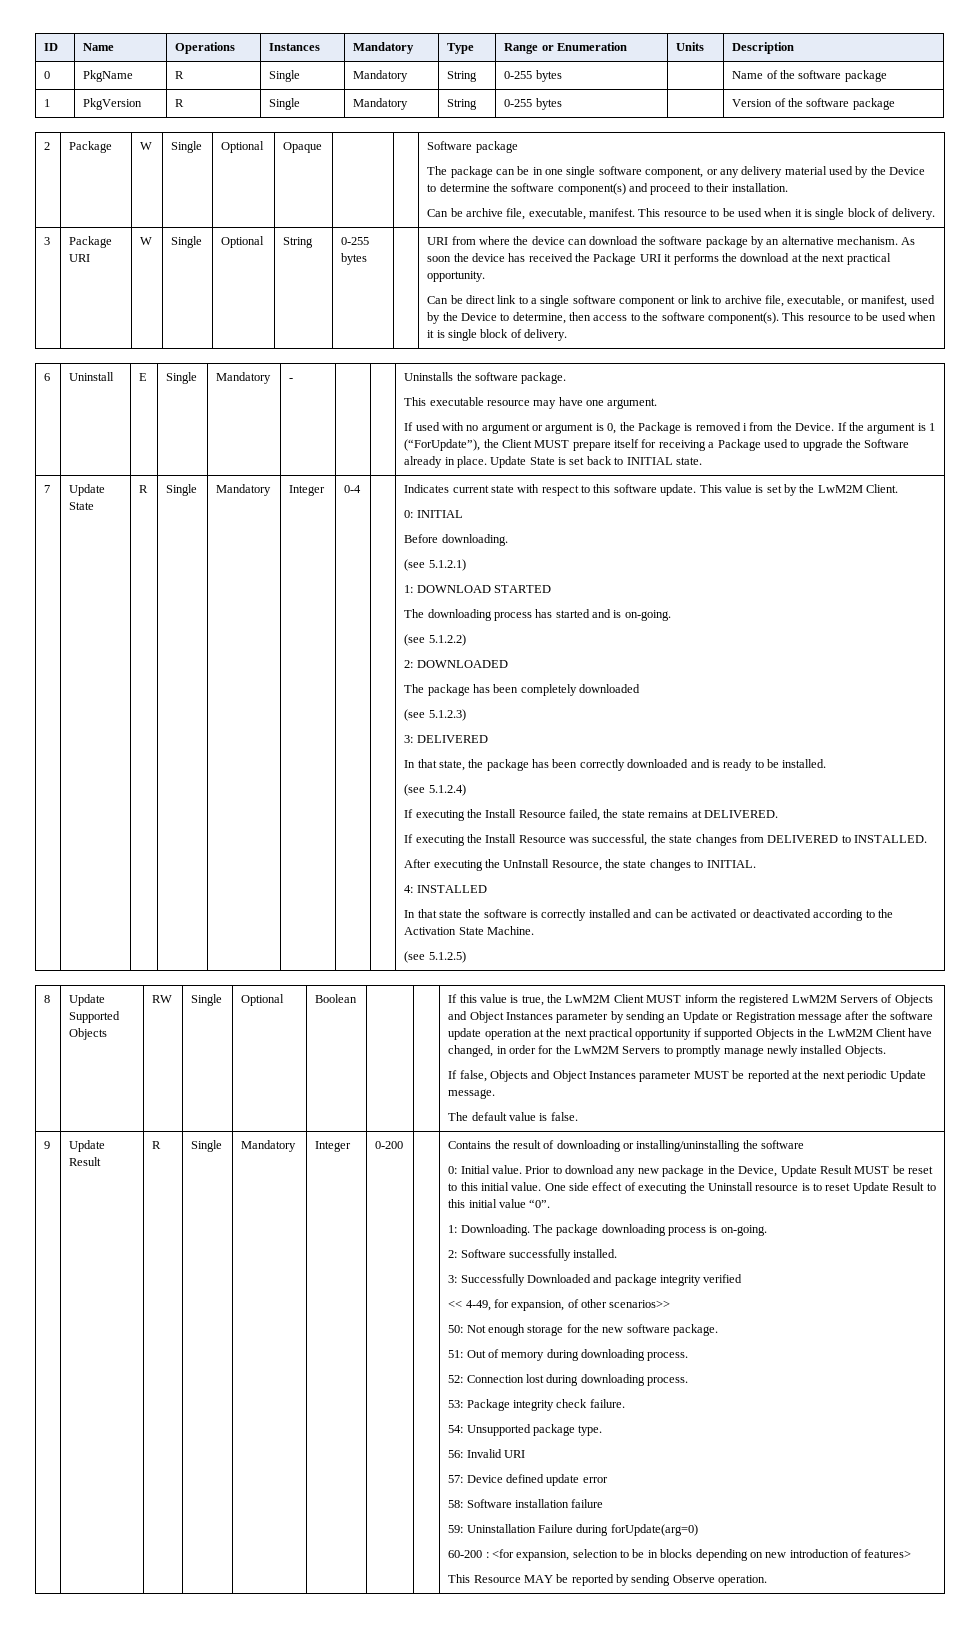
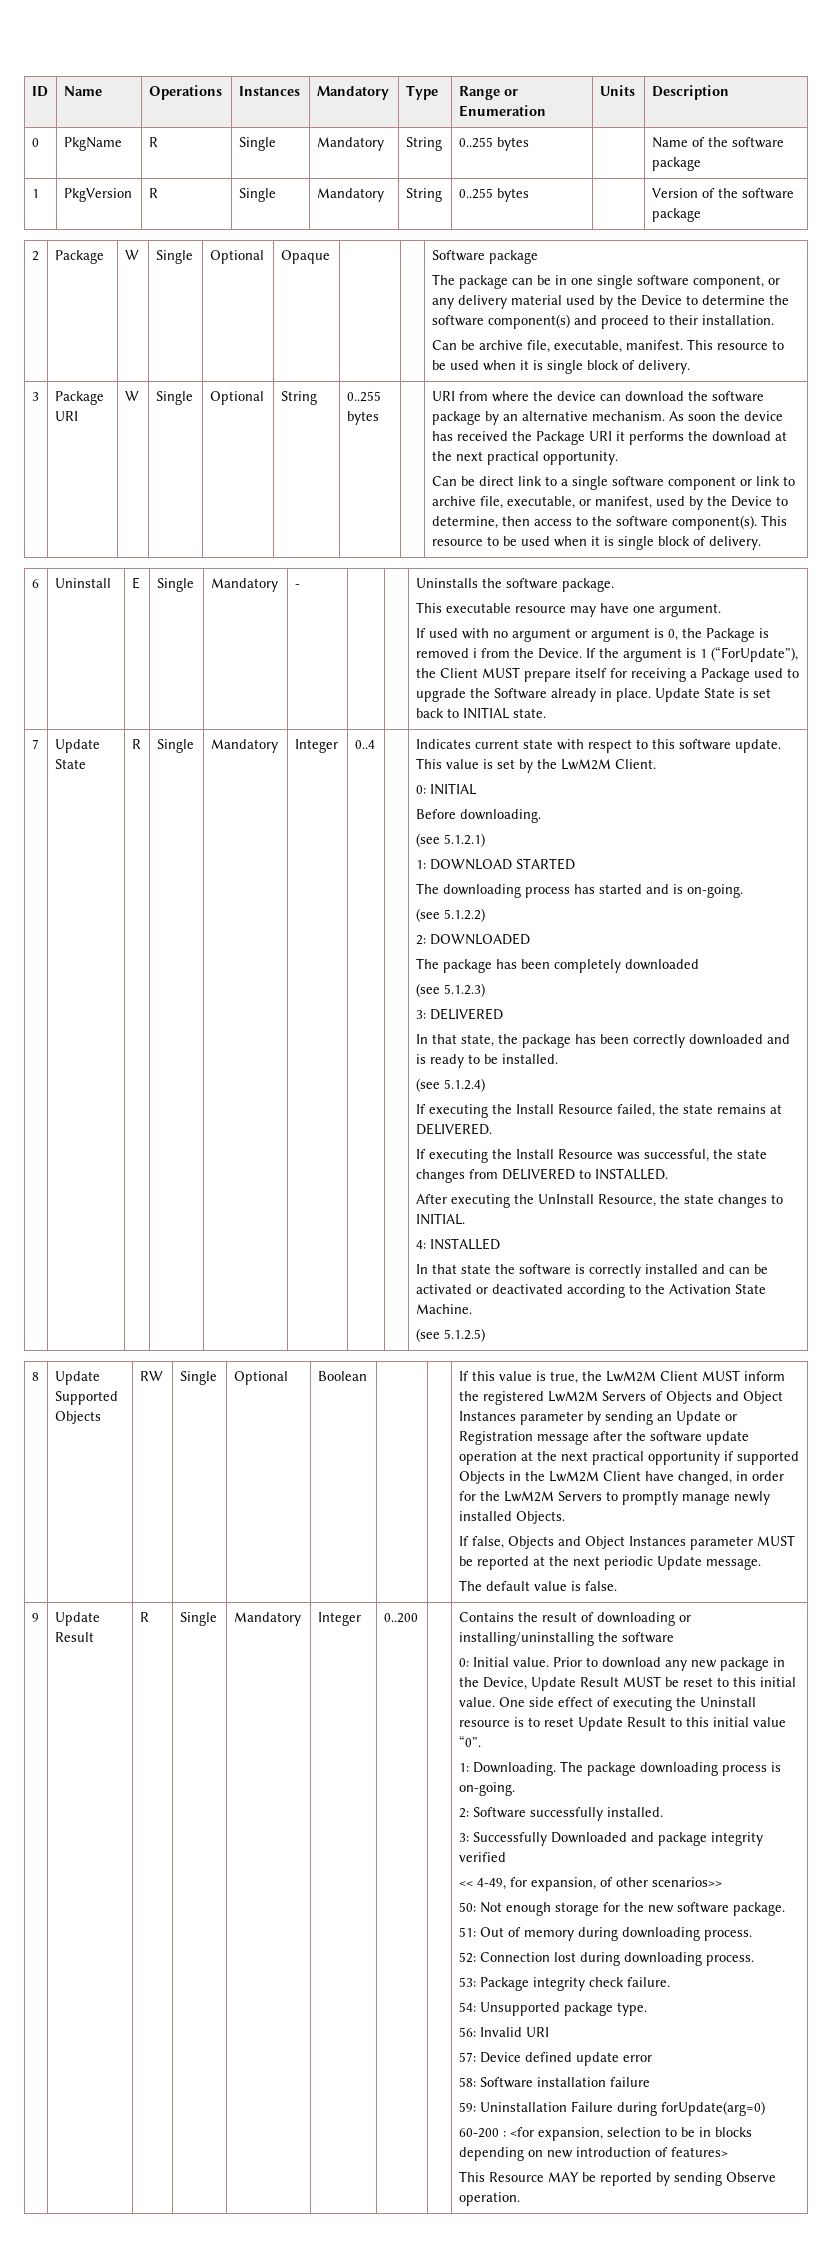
[504,71,533,79] 0-255 -> [458,137,493,148] 0..255
[504,99,533,107] 0-255 -> [458,188,493,199] 0..255
[341,237,370,245] 0-255 -> [346,391,381,402] 0..255
[344,485,362,493] 0-4 -> [354,740,375,749] 0..4
[375,1141,404,1149] 0-200 -> [383,1613,418,1623] 0..200

